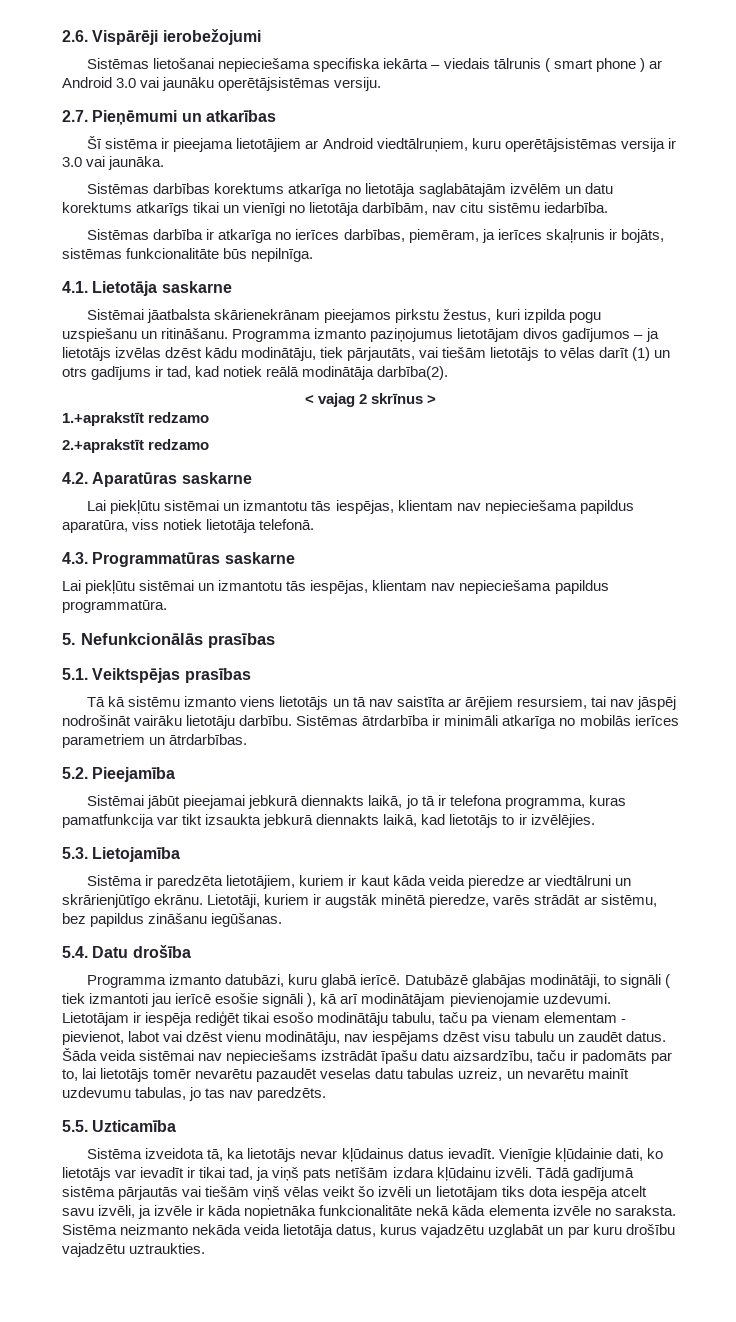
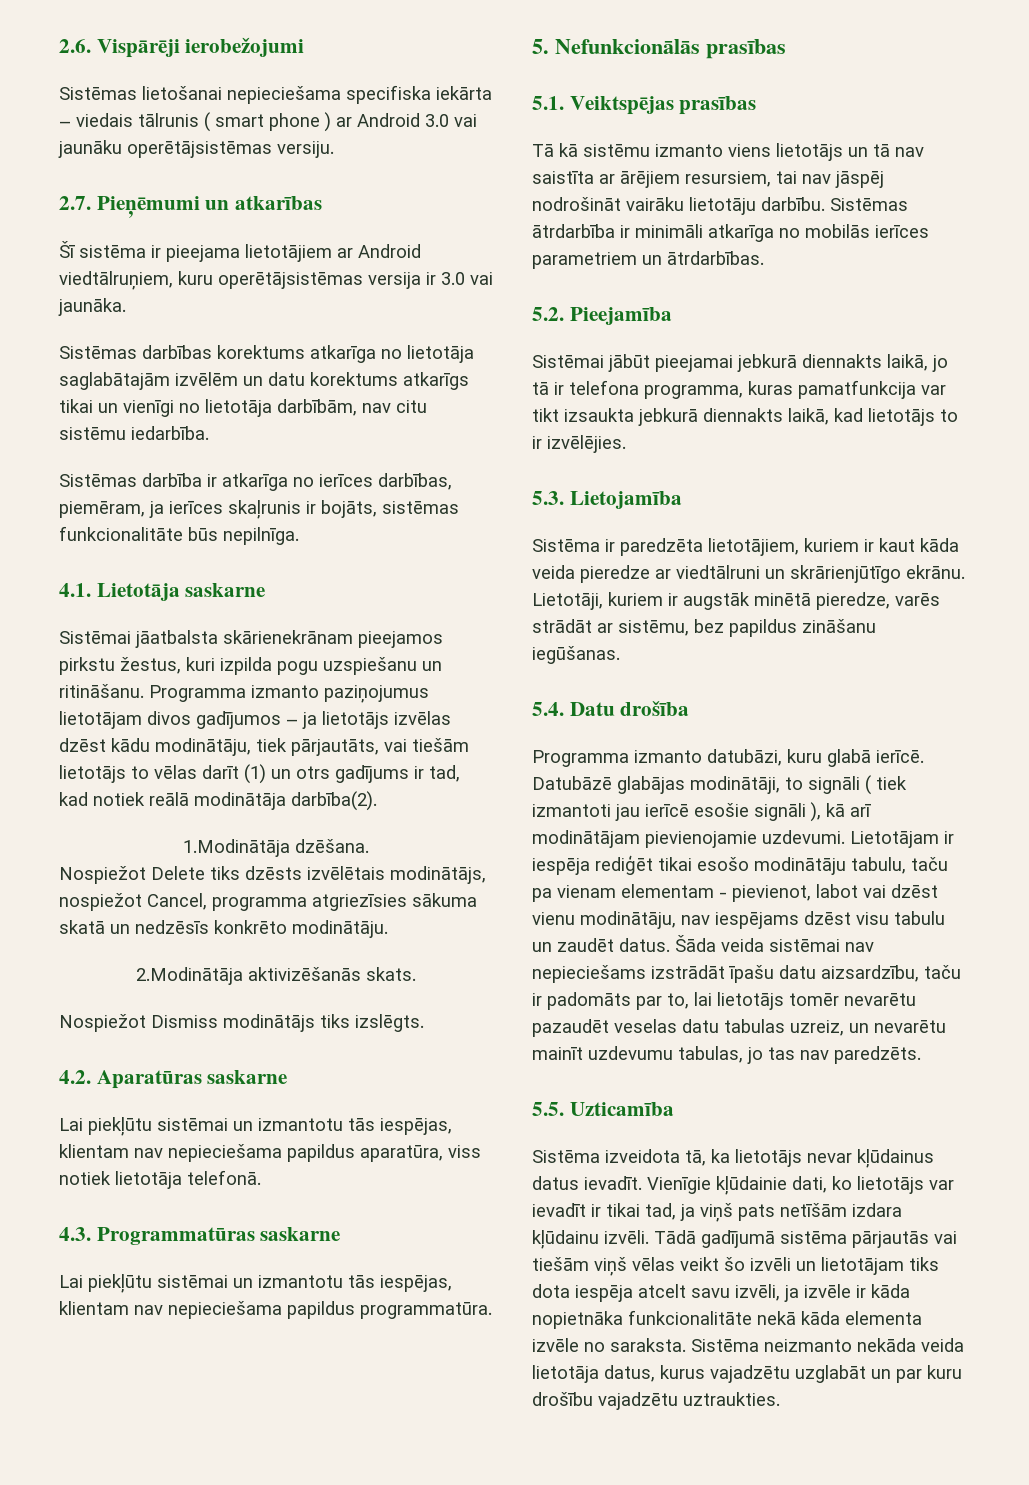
[304,393,437,407] [62,412,210,426] [62,439,210,453] < vajag 2 skrīnus > // 1.+aprakstīt redzamo // 2.+aprakstīt redzamo -> [183,839,369,857] [59,866,486,884] [59,893,477,911] [59,920,388,938] [136,967,416,985] [59,1014,424,1032] 1.Modinātāja dzēšana. // Nospiežot Delete tiks dzēsts izvēlētais modinātājs, nospiežot Cancel, programma atgriezīsies sākuma skatā un nedzēsīs konkrēto modinātāju. // 2.Modinātāja aktivizēšanās skats. // Nospiežot Dismiss modinātājs tiks izslēgts.

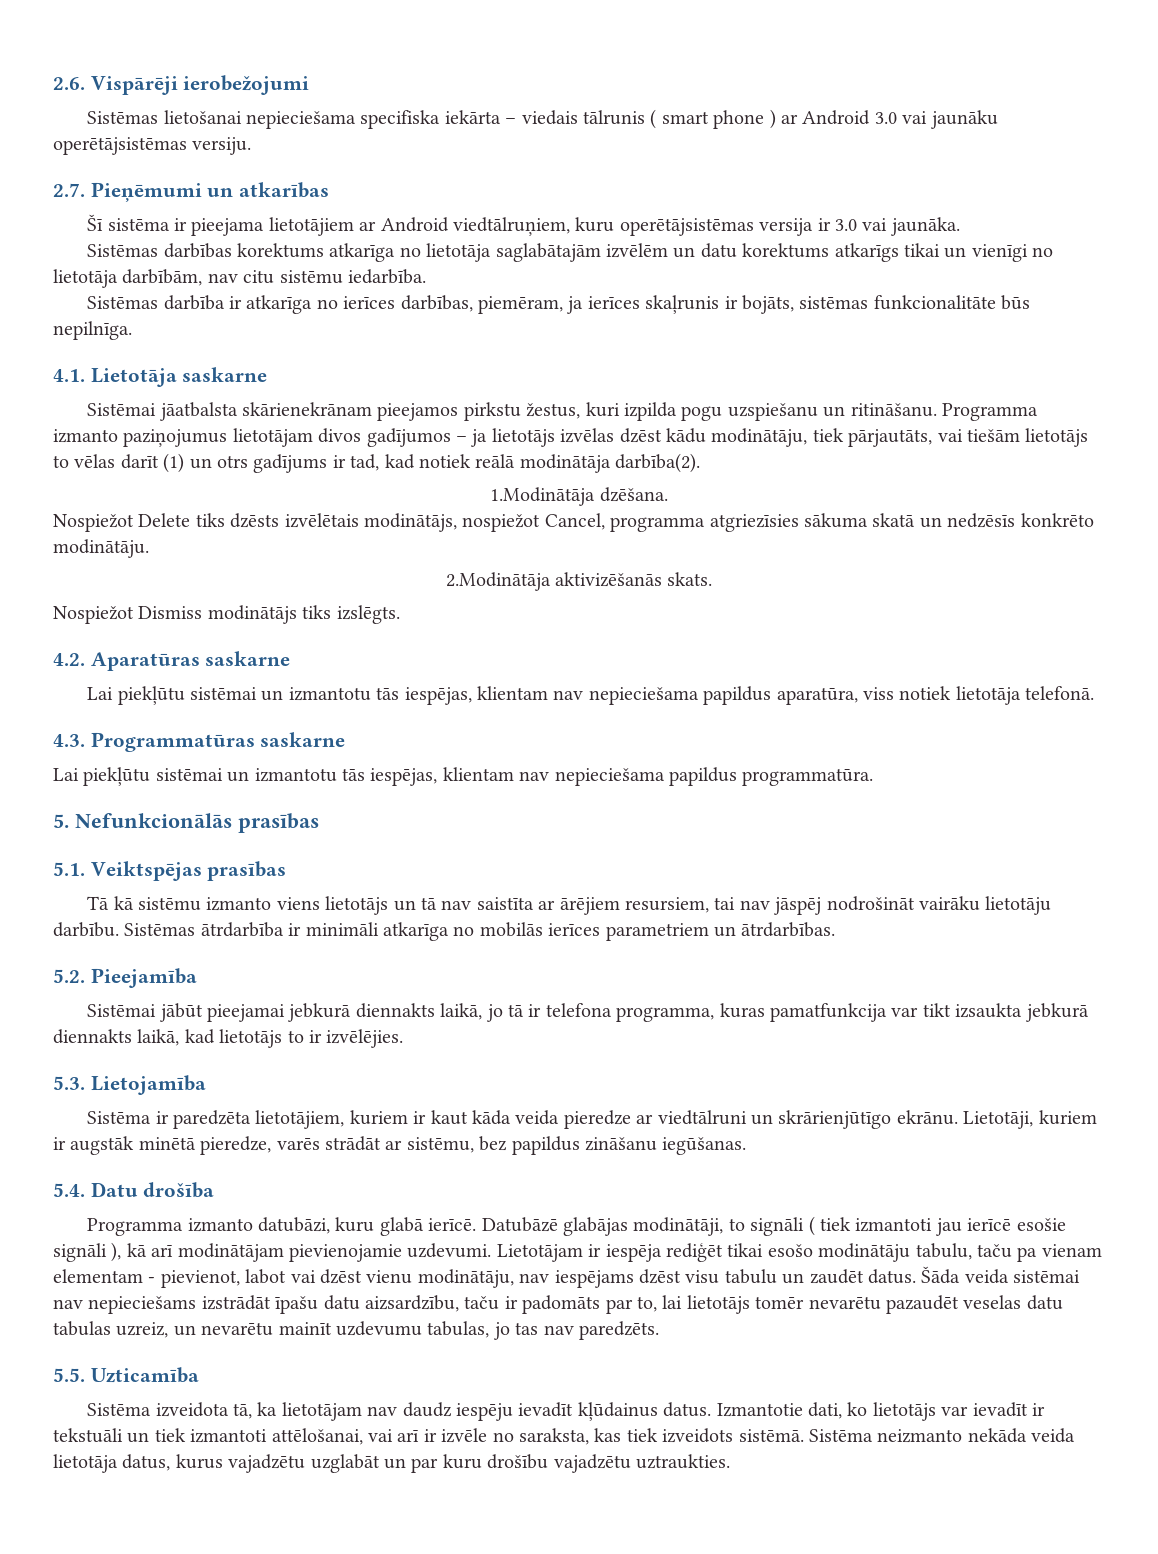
[735,1149,934,1168] [532,1176,787,1195] lietotājs nevar kļūdainus datus ievadīt. Vienīgie kļūdainie -> [281,1402,803,1421] lietotājam nav daudz iespēju ievadīt kļūdainus datus. Izmantotie
[606,1203,902,1222] [532,1230,957,1249] [532,1257,939,1276] [532,1284,910,1302] [532,1310,922,1329] [532,1338,686,1352] tikai tad, ja viņš pats netīšām izdara kļūdainu izvēli. Tādā gadījumā sistēma pārjautās vai tiešām viņš vēlas veikt šo izvēli un lietotājam tiks dota iespēja atcelt savu izvēli, ja izvēle ir kāda nopietnāka funkcionalitāte nekā kāda elementa izvēle no saraksta. -> [53,1428,804,1445] tekstuāli un tiek izmantoti attēlošanai, vai arī ir izvēle no saraksta, kas tiek izveidots sistēmā.

